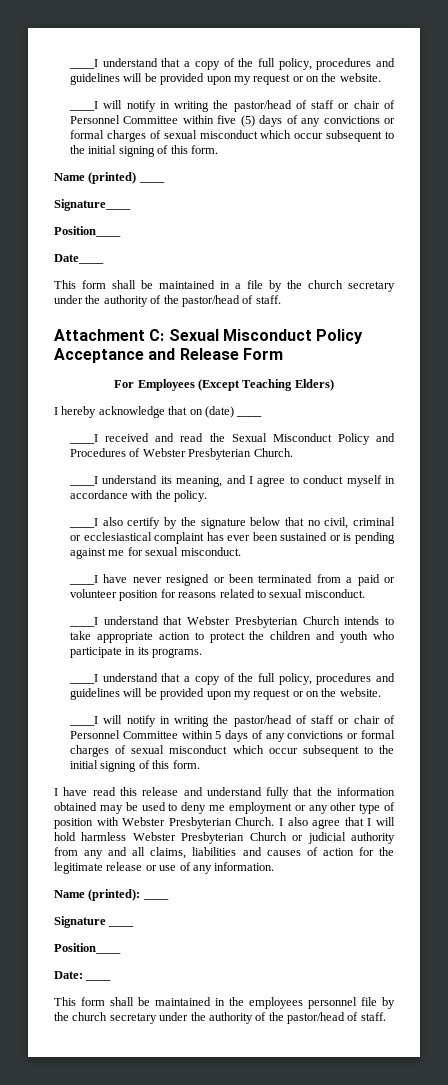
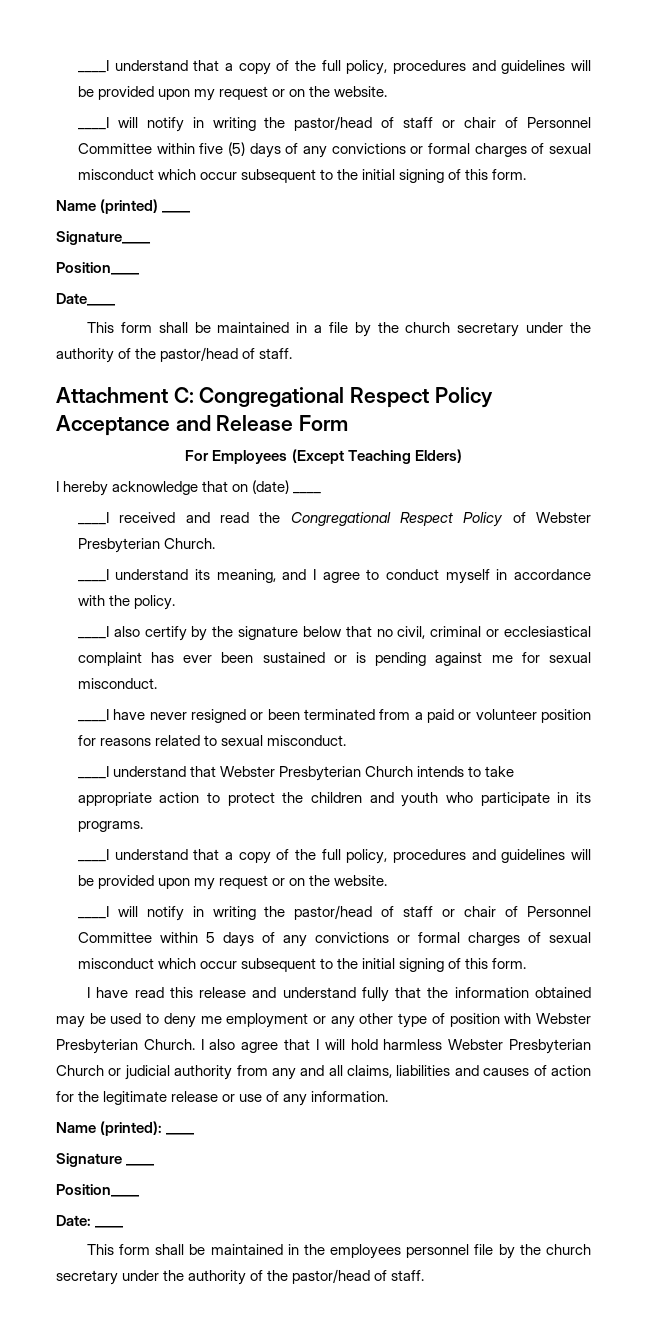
[168,329,312,341] Sexual Misconduct -> [199,387,430,408] Congregational Respect
[231,433,395,445] [70,448,127,457] Sexual Misconduct Policy and Procedures -> [290,512,504,527] Congregational Respect Policy

